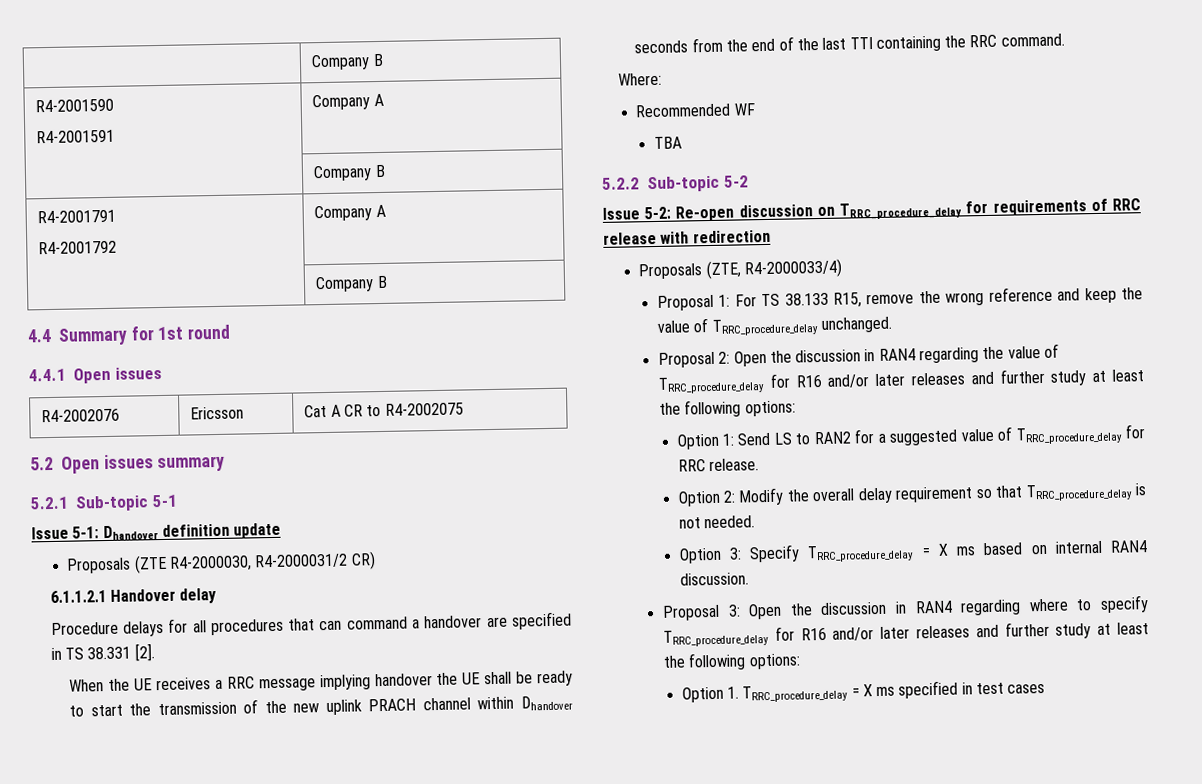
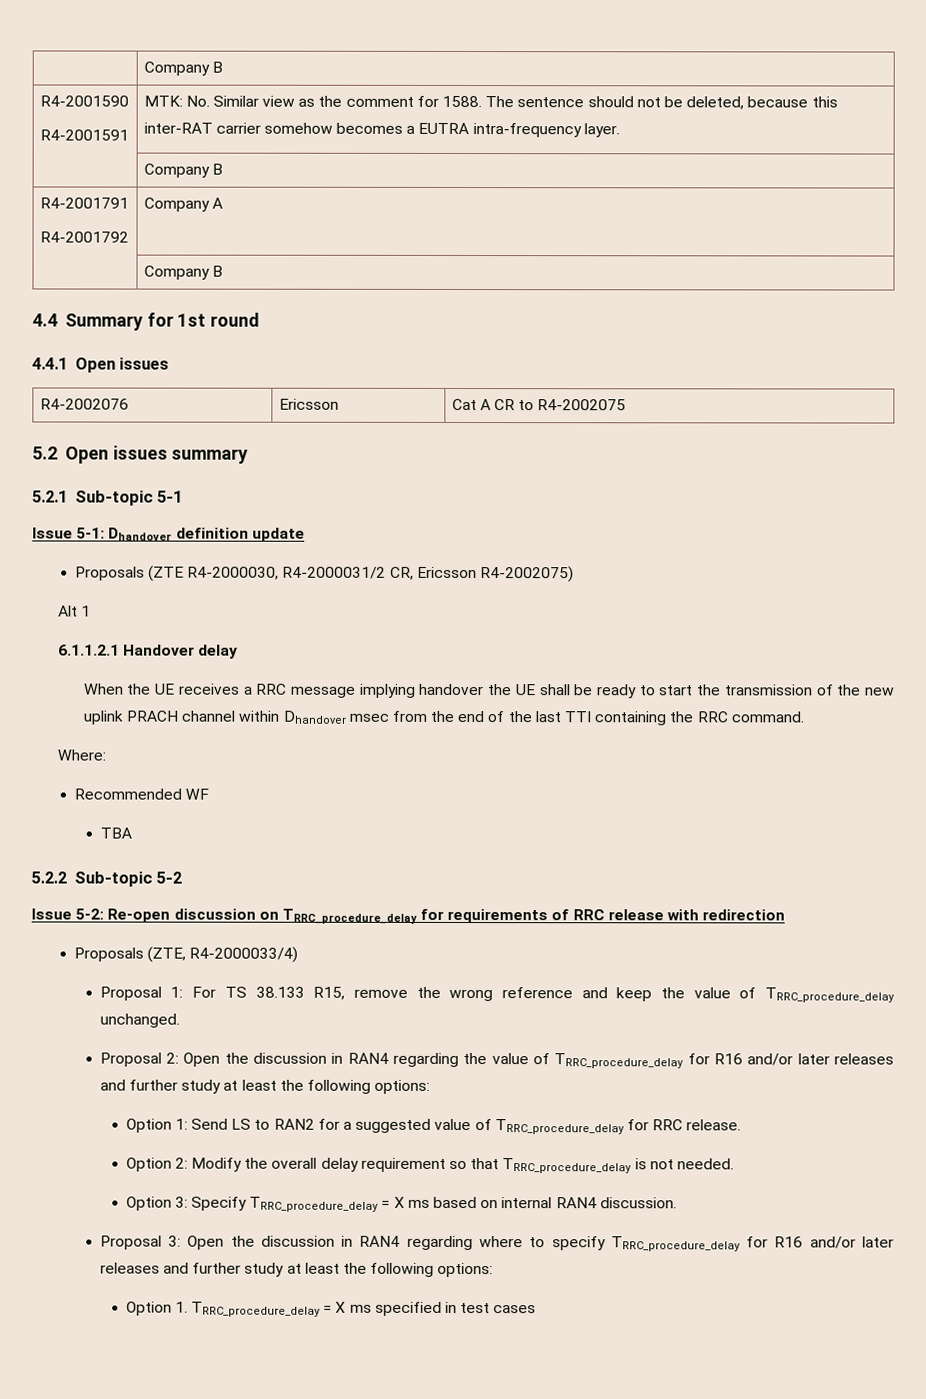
[312,93,384,111] Company A -> [143,95,838,110] [143,122,620,138] MTK: No. Similar view as the comment for 1588. The sentence should not be deleted, because this inter-RAT carrier somehow becomes a EUTRA intra-frequency layer.
[350,551,376,570] [49,587,218,604] [50,611,573,637] [50,643,155,662] CR) // 6.1.1.2.1 Handover delay // Procedure delays for all procedures that can command a handover are specified in TS 38.331 [2]. -> [389,566,575,583] [57,605,92,617] [57,644,239,659] CR, Ericsson R4-2002075) // Alt 1 // 6.1.1.2.1 Handover delay
[634,40,689,54] seconds -> [348,713,389,722] msec

